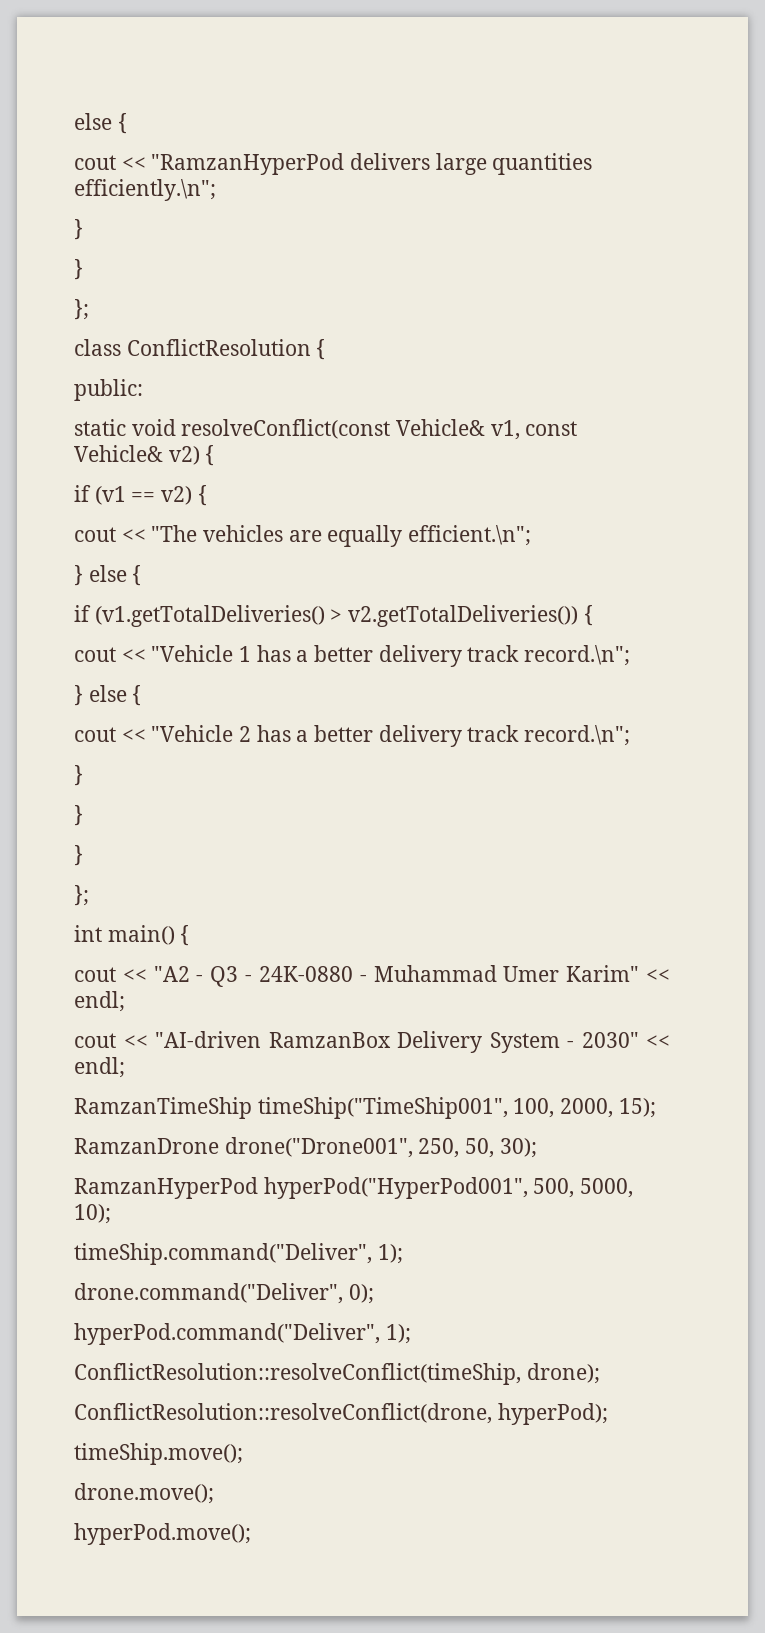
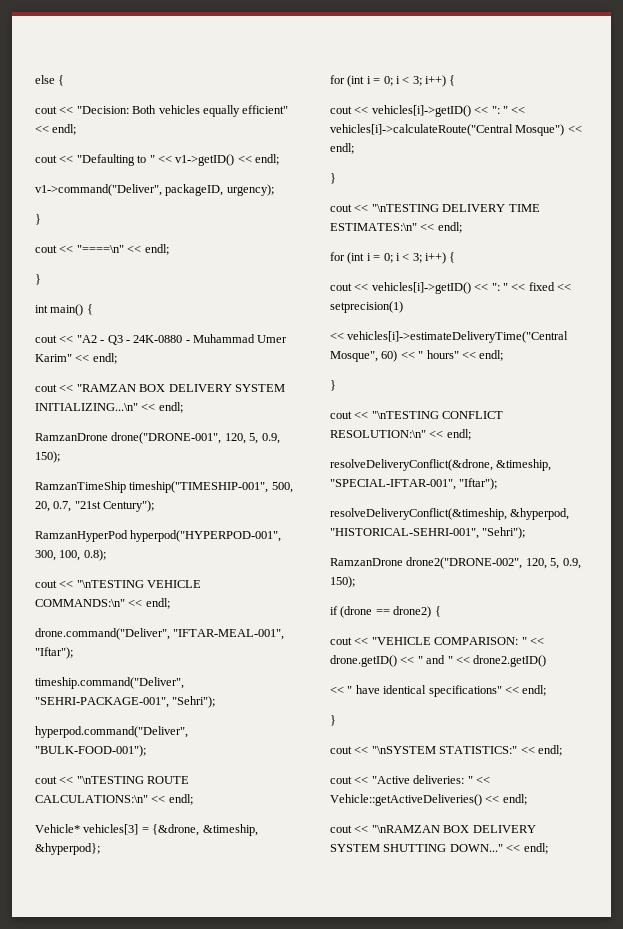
[74,113,127,134] [74,153,593,175] [74,179,216,201] [74,219,83,240] [74,259,83,280] [74,299,89,320] [74,339,326,360] [74,379,143,401] [74,419,578,440] [74,445,215,466] [74,485,207,506] [74,525,532,547] [74,565,142,586] [74,605,593,627] [74,645,631,667] [74,685,142,706] [74,725,631,747] [74,765,83,786] [74,805,83,826] [74,845,83,866] [74,885,89,906] else { // cout << "RamzanHyperPod delivers large quantities efficiently.\n"; // } // } // }; // class ConflictResolution { // public: // static void resolveConflict(const Vehicle& v1, const Vehicle& v2) { // if (v1 == v2) { // cout << "The vehicles are equally efficient.\n"; // } else { // if (v1.getTotalDeliveries() > v2.getTotalDeliveries()) { // cout << "Vehicle 1 has a better delivery track record.\n"; // } else { // cout << "Vehicle 2 has a better delivery track record.\n"; // } // } // } // }; -> [35,75,65,86] [35,105,289,117] [35,124,77,135] [35,154,279,166] [35,184,274,196] [35,214,41,225] [35,244,169,255] [35,274,41,285] else { // cout << "Decision: Both vehicles equally efficient" << endl; // cout << "Defaulting to " << v1->getID() << endl; // v1->command("Deliver", packageID, urgency); // } // cout << "====\n" << endl; // }
[155,1031,670,1053] [74,1057,125,1078] [74,1097,656,1119] [74,1137,537,1158] [74,1177,634,1199] [74,1204,111,1224] [74,1243,403,1265] [74,1283,374,1304] [74,1323,411,1345] [74,1363,600,1385] [74,1403,608,1425] [74,1443,243,1465] [74,1483,214,1504] [74,1523,251,1545] "AI-driven RamzanBox Delivery System - 2030" << endl; // RamzanTimeShip timeShip("TimeShip001", 100, 2000, 15); // RamzanDrone drone("Drone001", 250, 50, 30); // RamzanHyperPod hyperPod("HyperPod001", 500, 5000, 10); // timeShip.command("Deliver", 1); // drone.command("Deliver", 0); // hyperPod.command("Deliver", 1); // ConflictResolution::resolveConflict(timeShip, drone); // ConflictResolution::resolveConflict(drone, hyperPod); // timeShip.move(); // drone.move(); // hyperPod.move(); -> [76,384,285,392] [35,402,183,413] [35,432,280,444] [35,451,60,463] [35,481,293,493] [35,500,155,512] [35,530,282,542] [35,549,106,561] [35,580,202,588] [35,598,170,609] [35,628,285,640] [35,647,73,659] [35,677,184,689] [35,696,216,708] [35,726,188,738] [35,745,146,757] [35,776,190,784] [35,794,193,805] [35,824,258,836] [35,843,100,855] [330,75,456,87] [330,105,526,117] [330,124,582,136] [330,143,354,154] [330,173,336,184] [330,204,540,212] [330,222,462,233] [330,252,456,264] [330,282,571,294] [330,301,403,313] [330,331,569,343] [330,350,504,362] [330,380,336,391] [330,411,504,419] [330,429,471,440] [330,459,552,471] [330,478,498,490] [330,508,570,520] [330,527,526,539] [330,557,581,569] [330,576,355,588] [330,606,441,618] [330,637,544,645] [330,655,547,667] [330,685,547,697] [330,715,336,726] [330,745,562,756] [330,775,490,784] [330,794,527,806] [330,825,536,833] [330,843,548,854] "RAMZAN BOX DELIVERY SYSTEM INITIALIZING...\n" << endl; // RamzanDrone drone("DRONE-001", 120, 5, 0.9, 150); // RamzanTimeShip timeship("TIMESHIP-001", 500, 20, 0.7, "21st Century"); // RamzanHyperPod hyperpod("HYPERPOD-001", 300, 100, 0.8); // cout << "\nTESTING VEHICLE COMMANDS:\n" << endl; // drone.command("Deliver", "IFTAR-MEAL-001", "Iftar"); // timeship.command("Deliver", "SEHRI-PACKAGE-001", "Sehri"); // hyperpod.command("Deliver", "BULK-FOOD-001"); // cout << "\nTESTING ROUTE CALCULATIONS:\n" << endl; // Vehicle* vehicles[3] = {&drone, &timeship, &hyperpod}; // for (int i = 0; i < 3; i++) { // cout << vehicles[i]->getID() << ": " << vehicles[i]->calculateRoute("Central Mosque") << endl; // } // cout << "\nTESTING DELIVERY TIME ESTIMATES:\n" << endl; // for (int i = 0; i < 3; i++) { // cout << vehicles[i]->getID() << ": " << fixed << setprecision(1) // << vehicles[i]->estimateDeliveryTime("Central Mosque", 60) << " hours" << endl; // } // cout << "\nTESTING CONFLICT RESOLUTION:\n" << endl; // resolveDeliveryConflict(&drone, &timeship, "SPECIAL-IFTAR-001", "Iftar"); // resolveDeliveryConflict(&timeship, &hyperpod, "HISTORICAL-SEHRI-001", "Sehri"); // RamzanDrone drone2("DRONE-002", 120, 5, 0.9, 150); // if (drone == drone2) { // cout << "VEHICLE COMPARISON: " << drone.getID() << " and " << drone2.getID() // << " have identical specifications" << endl; // } // cout << "\nSYSTEM STATISTICS:" << endl; // cout << "Active deliveries: " << Vehicle::getActiveDeliveries() << endl; // cout << "\nRAMZAN BOX DELIVERY SYSTEM SHUTTING DOWN..." << endl;

